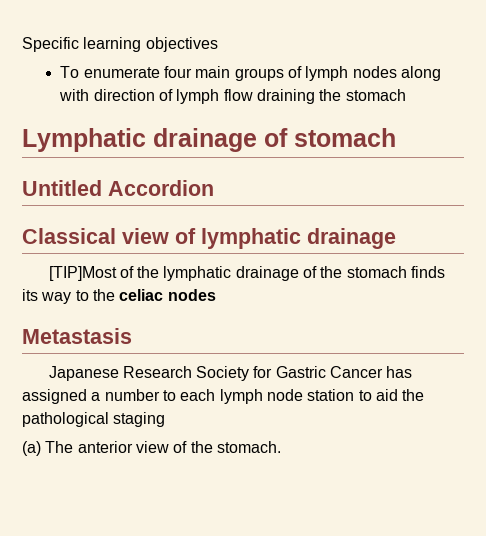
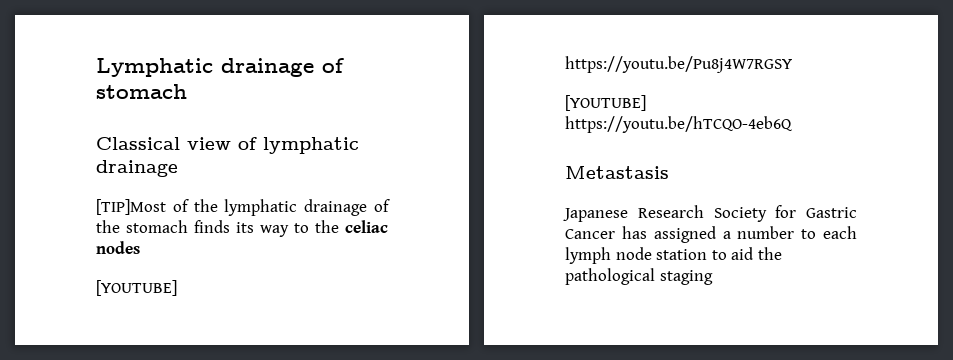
[22,37,218,52] [60,66,441,81] [59,89,406,104] Specific learning objectives // To enumerate four main groups of lymph nodes along with direction of lymph flow draining the stomach // -> (96, 67) none
[22,180,214,196] // Untitled Accordion -> (187, 91) none
(216, 295) none -> [96,280,177,296] [565,56,792,73] [565,95,646,111] [565,116,793,133] // [YOUTUBE] https://youtu.be/Pu8j4W7RGSY // [YOUTUBE] https://youtu.be/hTCQO-4eb6Q
[22,441,281,456] // (a) The anterior view of the stomach. -> (713, 277) none

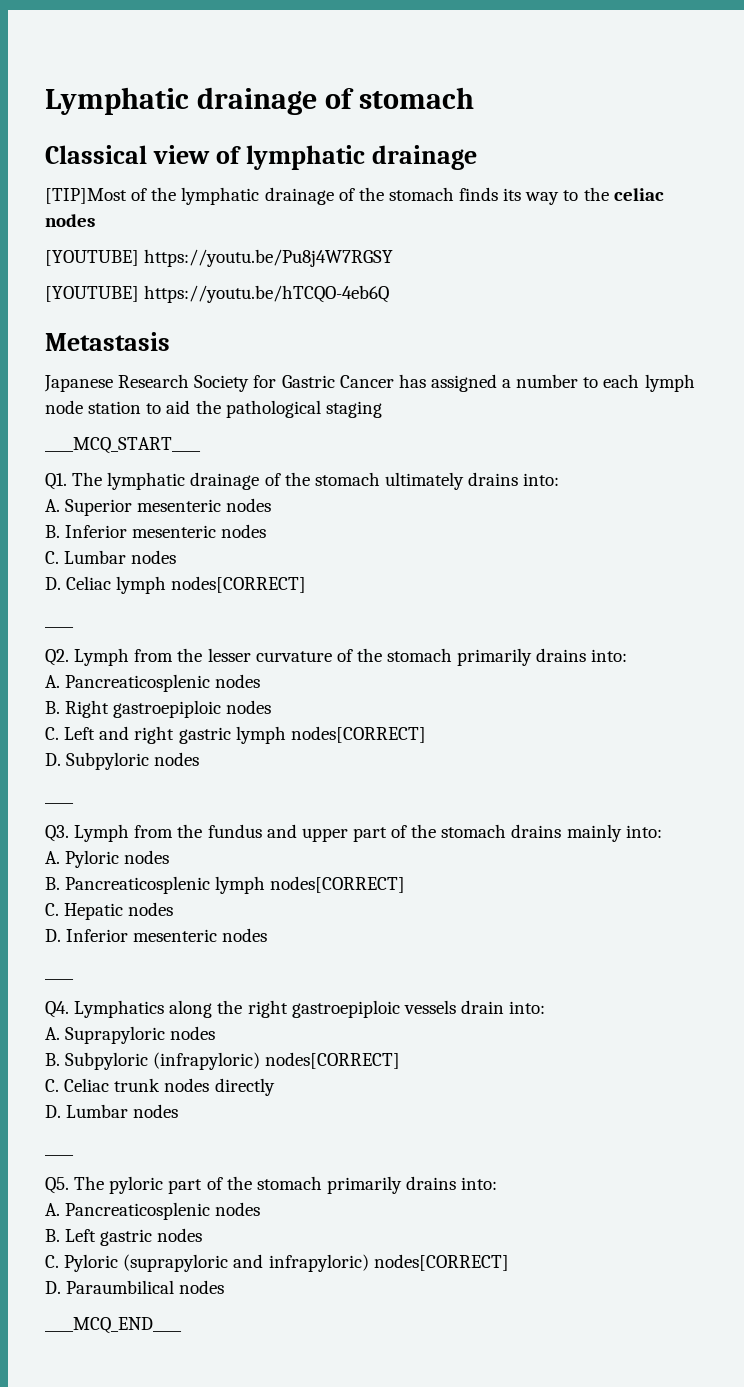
(713, 277) none -> [45,437,201,454] [45,472,560,490] [45,498,272,516] [45,524,267,538] [45,550,177,564] [45,576,307,594] [45,626,74,628] [45,648,628,666] [45,674,261,692] [45,700,272,718] [45,726,426,744] [45,752,200,770] [45,802,74,804] [45,824,662,842] [45,850,170,868] [45,876,406,894] [45,902,174,920] [45,928,268,942] [45,978,74,980] [45,1000,546,1018] [45,1026,216,1044] [45,1052,401,1070] [45,1078,275,1096] [45,1104,179,1118] [45,1154,74,1156] [45,1176,498,1194] [45,1202,261,1220] [45,1228,203,1246] [45,1254,509,1272] [45,1280,225,1294] [45,1317,182,1334] // ____MCQ_START____ // Q1. The lymphatic drainage of the stomach ultimately drains into: // A. Superior mesenteric nodes // B. Inferior mesenteric nodes // C. Lumbar nodes // D. Celiac lymph nodes[CORRECT] // ____ // Q2. Lymph from the lesser curvature of the stomach primarily drains into: // A. Pancreaticosplenic nodes // B. Right gastroepiploic nodes // C. Left and right gastric lymph nodes[CORRECT] // D. Subpyloric nodes // ____ // Q3. Lymph from the fundus and upper part of the stomach drains mainly into: // A. Pyloric nodes // B. Pancreaticosplenic lymph nodes[CORRECT] // C. Hepatic nodes // D. Inferior mesenteric nodes // ____ // Q4. Lymphatics along the right gastroepiploic vessels drain into: // A. Suprapyloric nodes // B. Subpyloric (infrapyloric) nodes[CORRECT] // C. Celiac trunk nodes directly // D. Lumbar nodes // ____ // Q5. The pyloric part of the stomach primarily drains into: // A. Pancreaticosplenic nodes // B. Left gastric nodes // C. Pyloric (suprapyloric and infrapyloric) nodes[CORRECT] // D. Paraumbilical nodes // ____MCQ_END____

